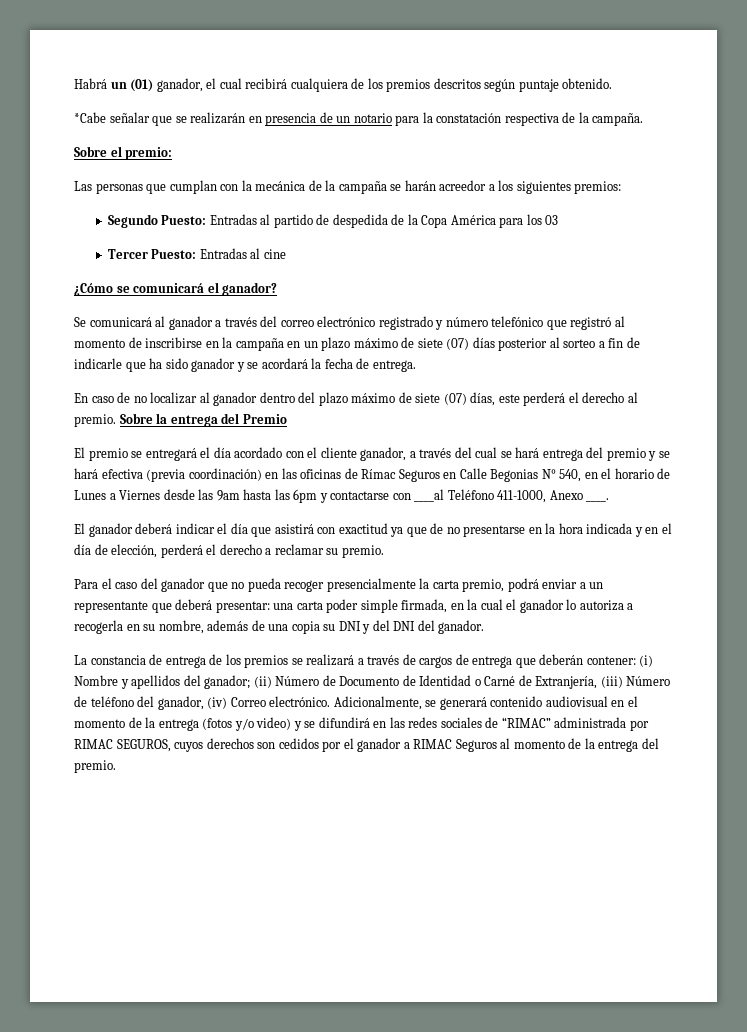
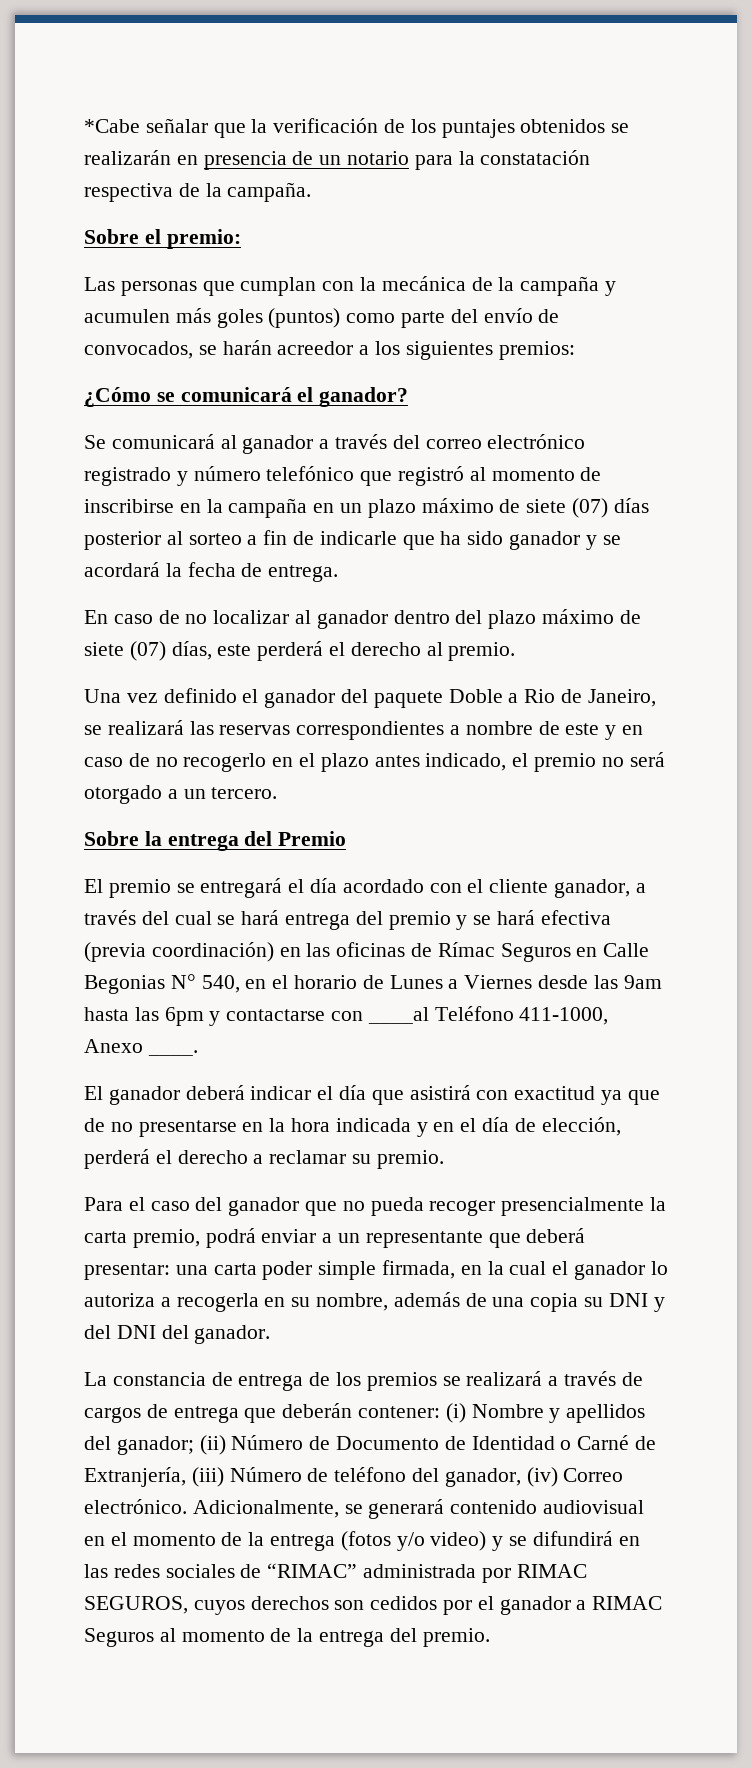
[74,78,613,92] [74,112,173,126] Habrá un (01) ganador, el cual recibirá cualquiera de los premios descritos según puntaje obtenido. // *Cabe señalar que -> [84,118,606,138] *Cabe señalar que la verificación de los puntajes obtenidos
(387, 187) none -> [605,281,617,296] [84,308,560,328] [84,341,193,359] y acumulen más goles (puntos) como parte del envío de convocados,
[107,214,559,228] [107,248,286,259] // Segundo Puesto: Entradas al partido de despedida de la Copa América para los 03 // Tercer Puesto: Entradas al cine -> (575, 350) none
(116, 420) none -> [84,688,656,708] [84,720,644,740] [84,752,665,772] [84,785,278,804] // Una vez definido el ganador del paquete Doble a Rio de Janeiro, se realizará las reservas correspondientes a nombre de este y en caso de no recogerlo en el plazo antes indicado, el premio no será otorgado a un tercero. //

